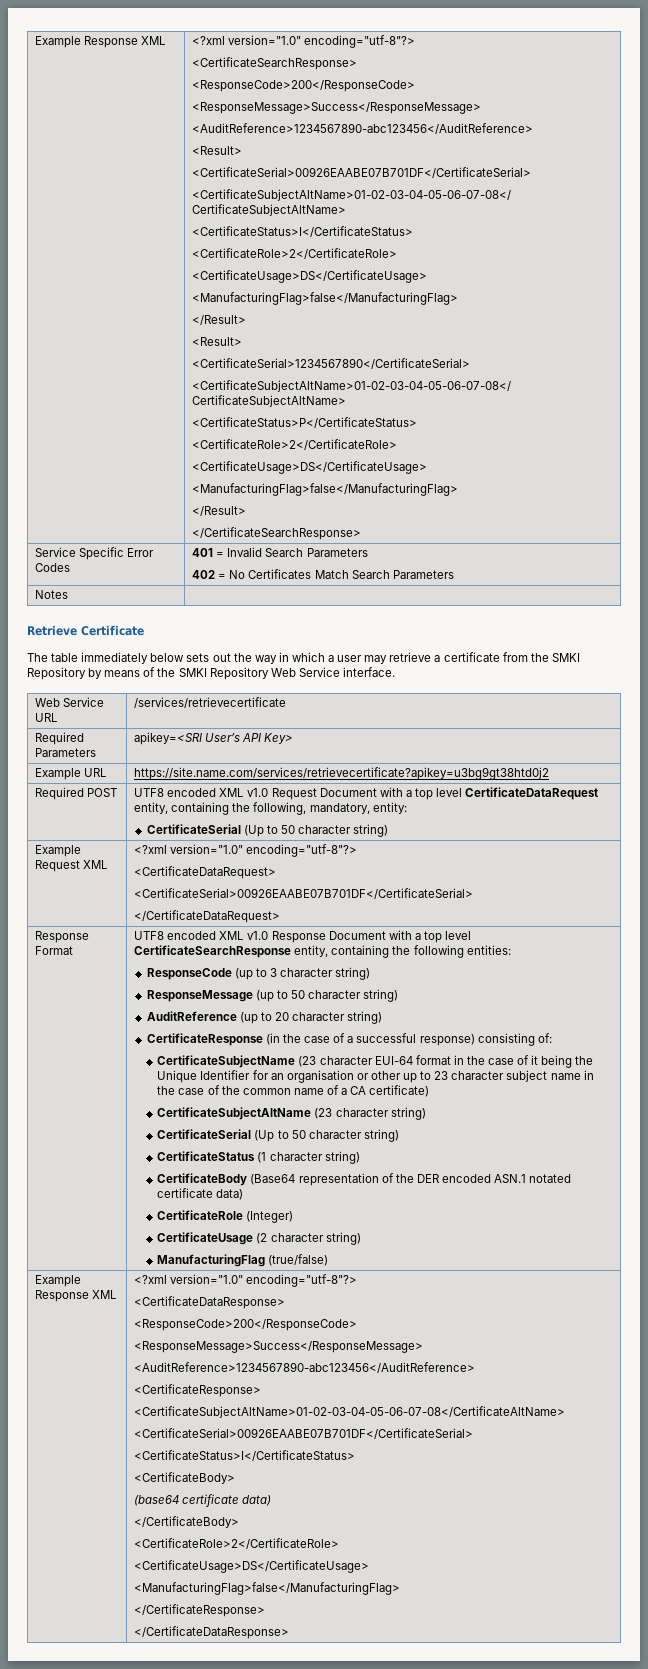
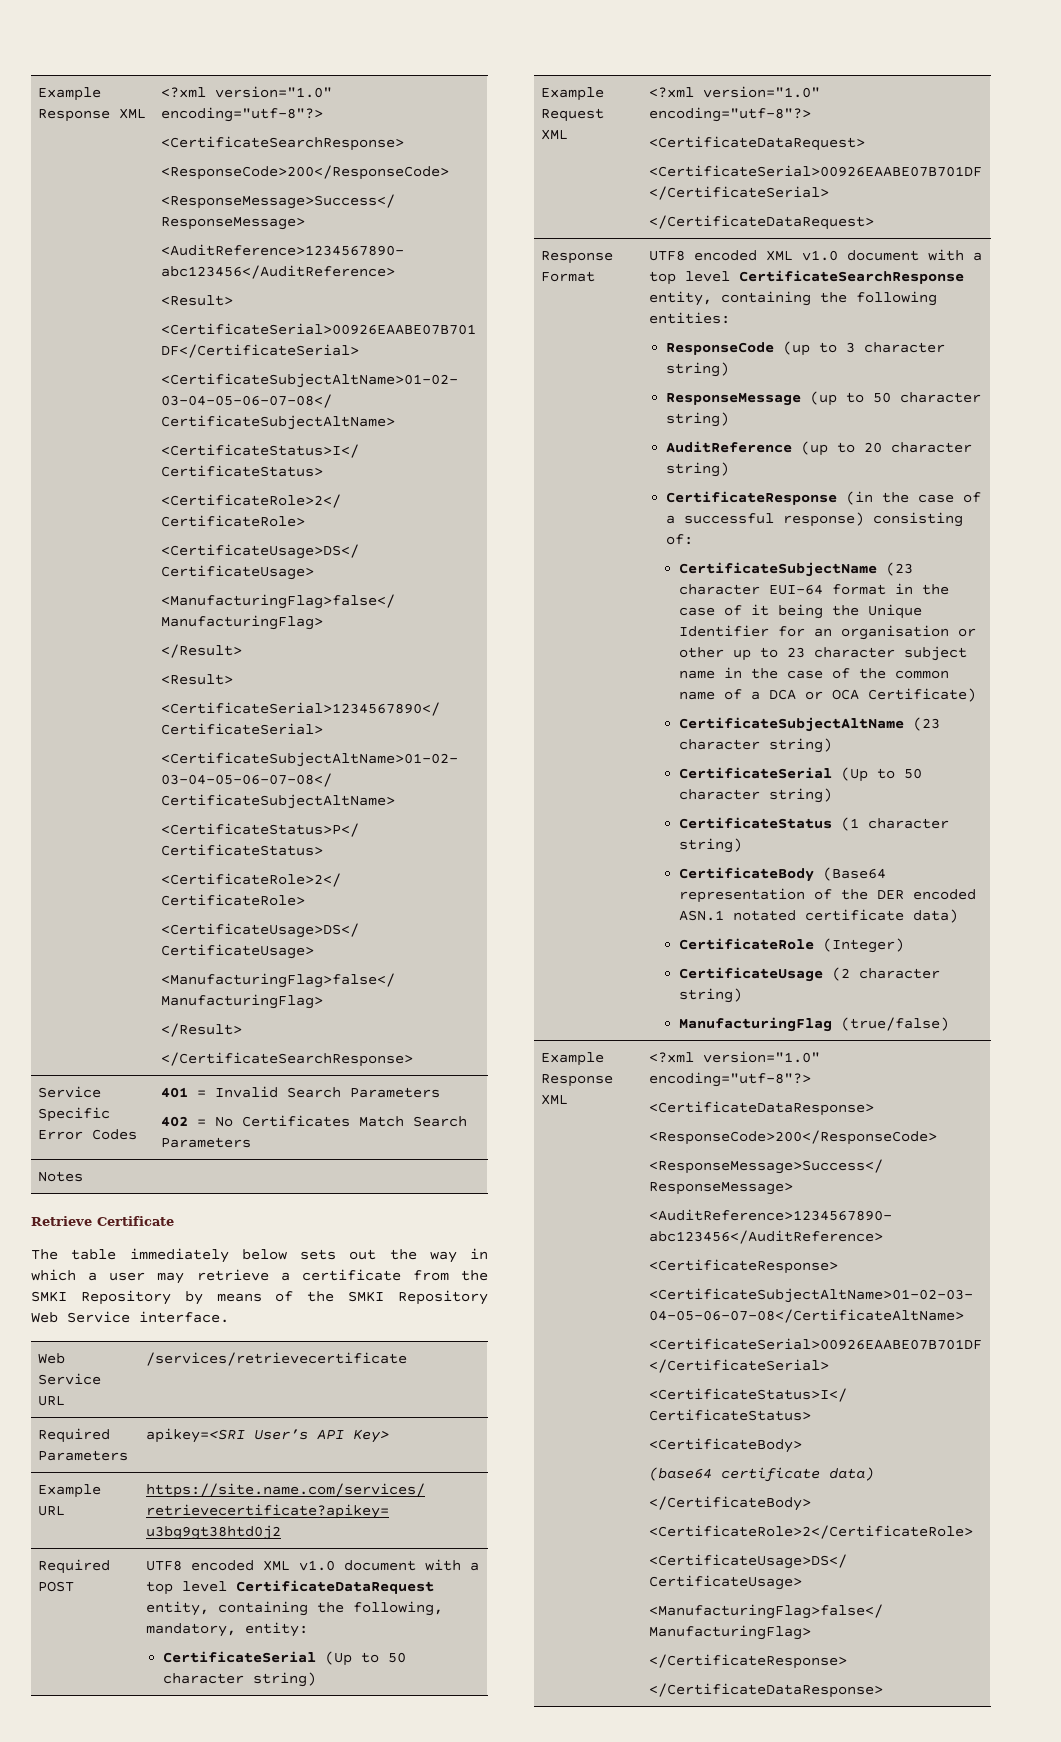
[271,788,377,800] Request Document -> [343,1560,416,1571] document
[271,931,386,943] Response Document -> [846,250,919,261] document
[350,1085,430,1097] CA certificate) -> [769,688,977,702] DCA or OCA Certificate)

